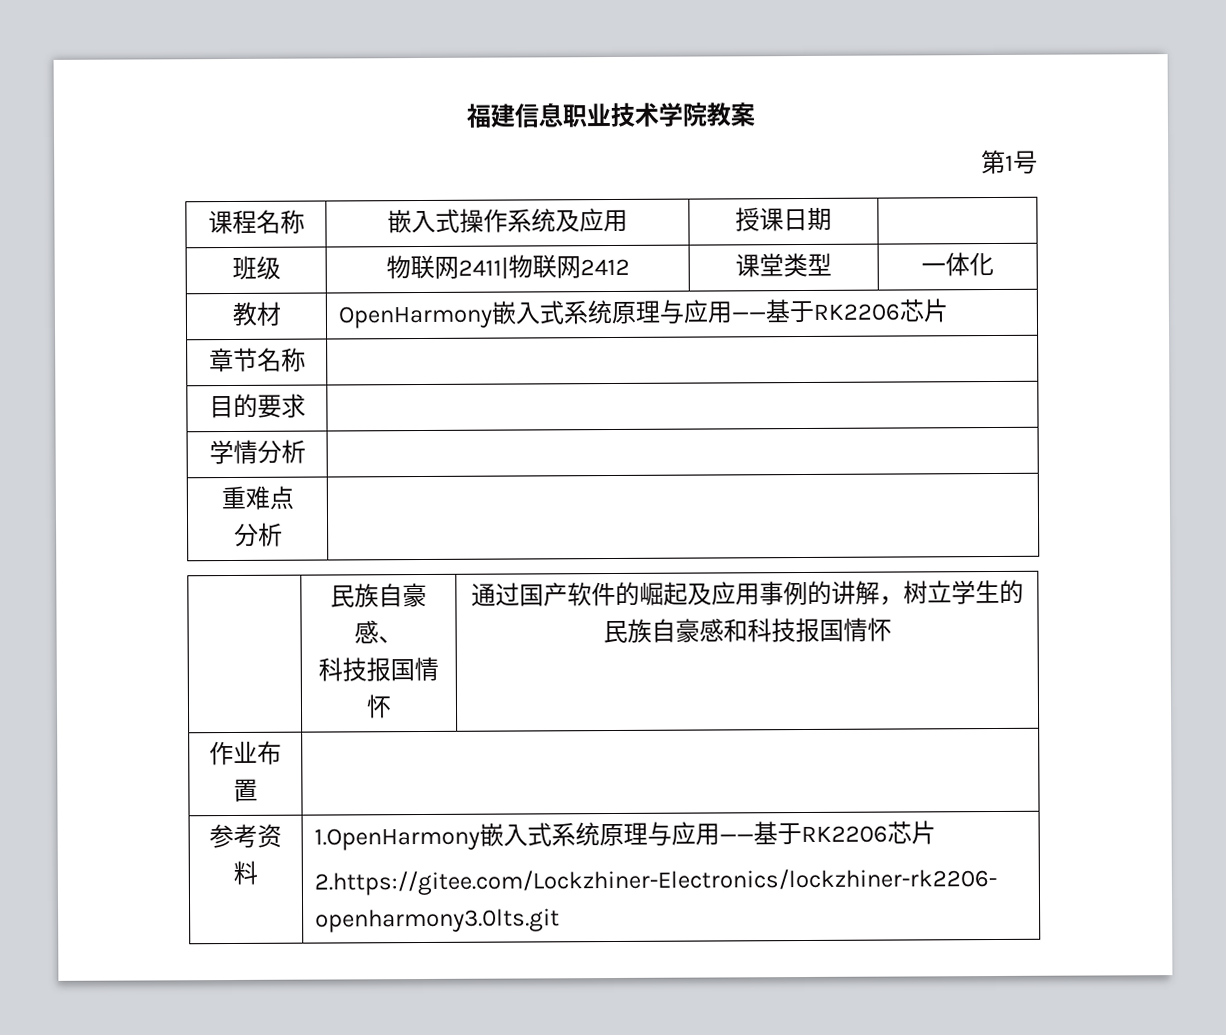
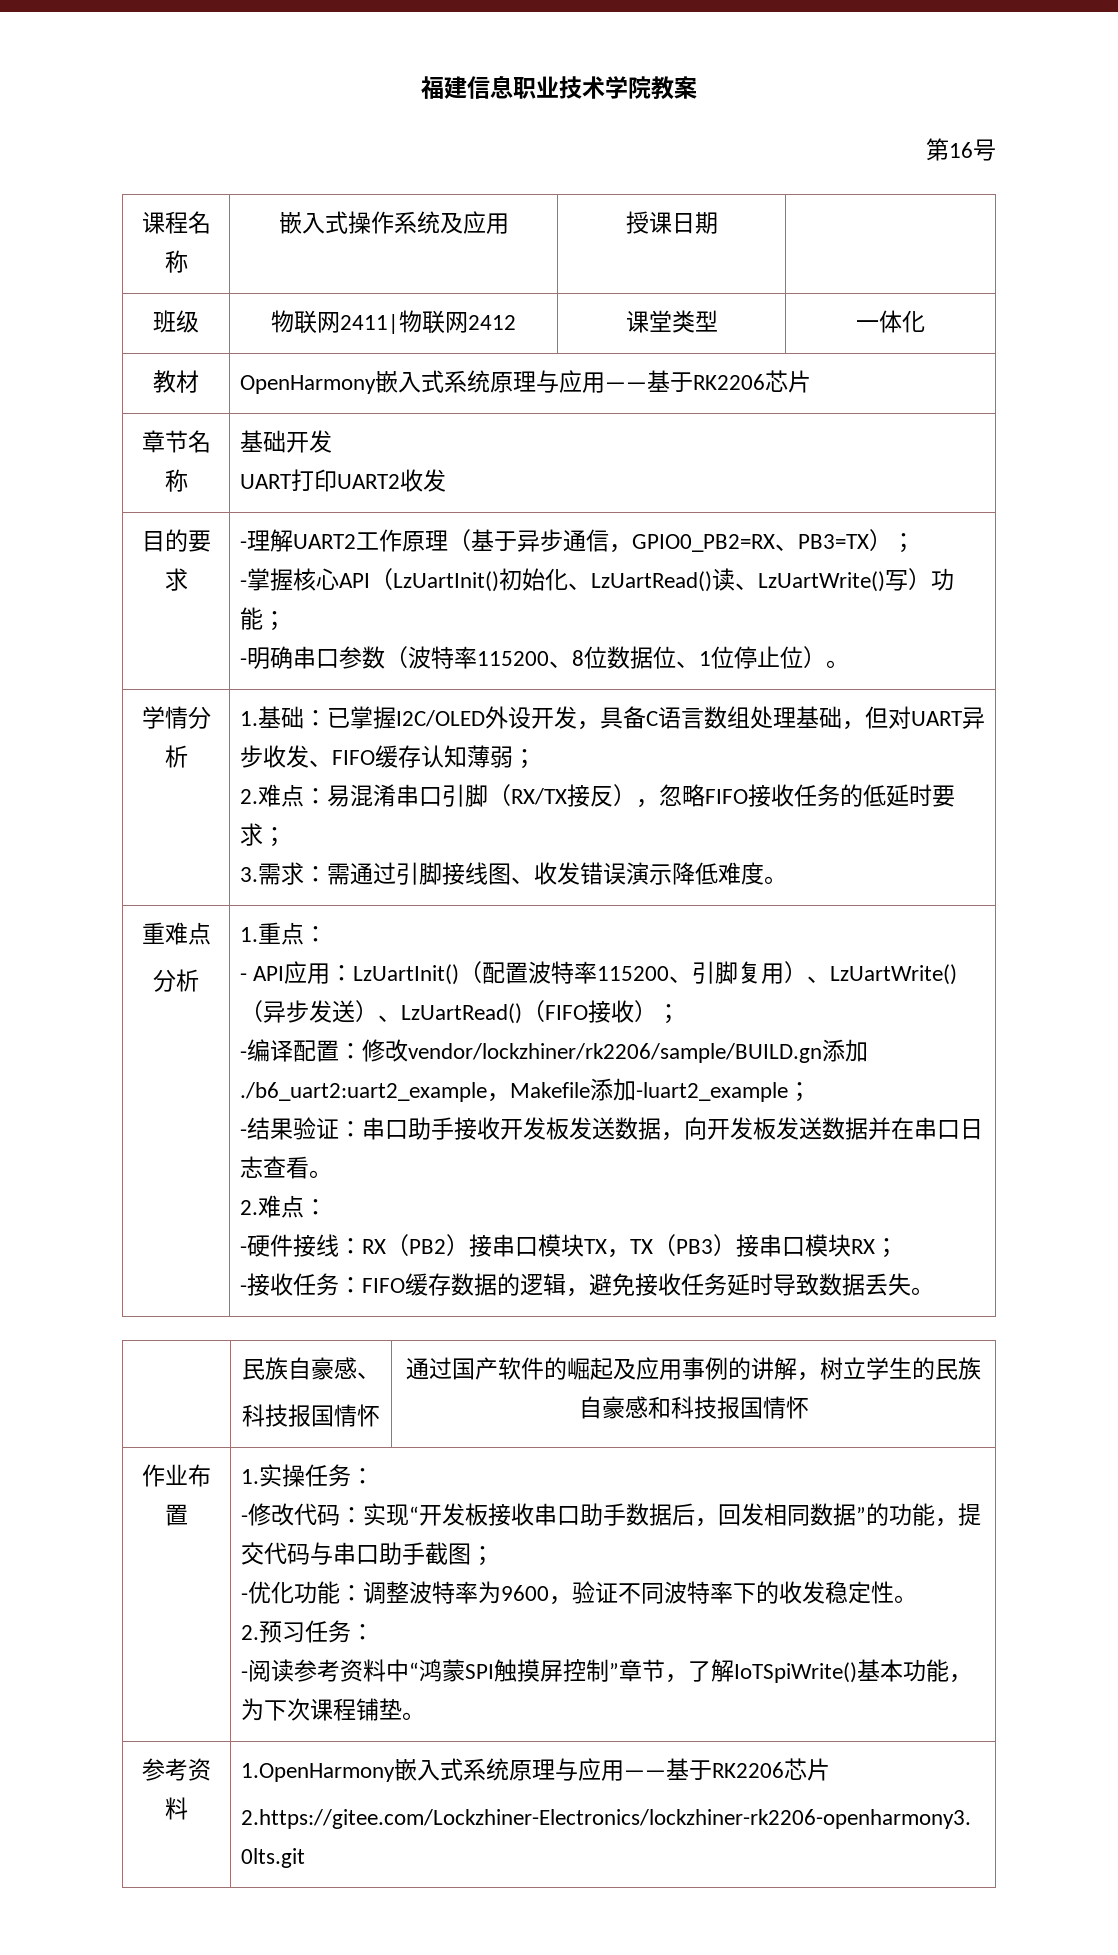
[1005,154,1014,171] 1 -> [949,142,973,158] 16
[208,393,306,419] [208,439,306,465] [220,485,294,510] [233,522,283,547] // 目的要求 | // 学情分析 | // 重难点 // 分析 | -> [239,430,332,453] [239,469,446,492] [141,529,211,552] [164,568,188,591] [239,529,915,553] [239,568,954,592] [239,607,286,631] [239,646,849,669] [141,706,211,729] [164,745,188,768] [239,706,985,730] [239,745,536,769] [239,784,955,808] [239,823,286,847] [239,862,787,885] [141,922,211,945] [153,969,199,992] [239,922,327,945] [239,961,958,985] [239,1000,680,1024] [239,1039,868,1063] [239,1078,811,1102] [239,1117,983,1141] [239,1156,332,1179] [239,1195,327,1218] [239,1234,898,1258] [239,1273,934,1297] 基础开发 // UART打印UART2收发 // 目的要求 | -理解UART2工作原理（基于异步通信，GPIO0_PB2=RX、PB3=TX）； // -掌握核心API（LzUartInit()初始化、LzUartRead()读、LzUartWrite()写）功能； // -明确串口参数（波特率115200、8位数据位、1位停止位）。 // 学情分析 | 1.基础：已掌握I2C/OLED外设开发，具备C语言数组处理基础，但对UART异步收发、FIFO缓存认知薄弱； // 2.难点：易混淆串口引脚（RX/TX接反），忽略FIFO接收任务的低延时要求； // 3.需求：需通过引脚接线图、收发错误演示降低难度。 // 重难点 // 分析 | 1.重点： // - API应用：LzUartInit()（配置波特率115200、引脚复用）、LzUartWrite()（异步发送）、LzUartRead()（FIFO接收）； // -编译配置：修改vendor/lockzhiner/rk2206/sample/BUILD.gn添加./b6_uart2:uart2_example，Makefile添加-luart2_example； // -结果验证：串口助手接收开发板发送数据，向开发板发送数据并在串口日志查看。 // 2.难点： // -硬件接线：RX（PB2）接串口模块TX，TX（PB3）接串口模块RX； // -接收任务：FIFO缓存数据的逻辑，避免接收任务延时导致数据丢失。
(258, 790) none -> [240,1464,374,1487] [240,1503,981,1527] [240,1542,494,1566] [240,1581,917,1605] [240,1620,374,1643] [240,1659,972,1683] [240,1698,425,1721] 1.实操任务： // -修改代码：实现“开发板接收串口助手数据后，回发相同数据”的功能，提交代码与串口助手截图； // -优化功能：调整波特率为9600，验证不同波特率下的收发稳定性。 // 2.预习任务： // -阅读参考资料中“鸿蒙SPI触摸屏控制”章节，了解IoTSpiWrite()基本功能，为下次课程铺垫。

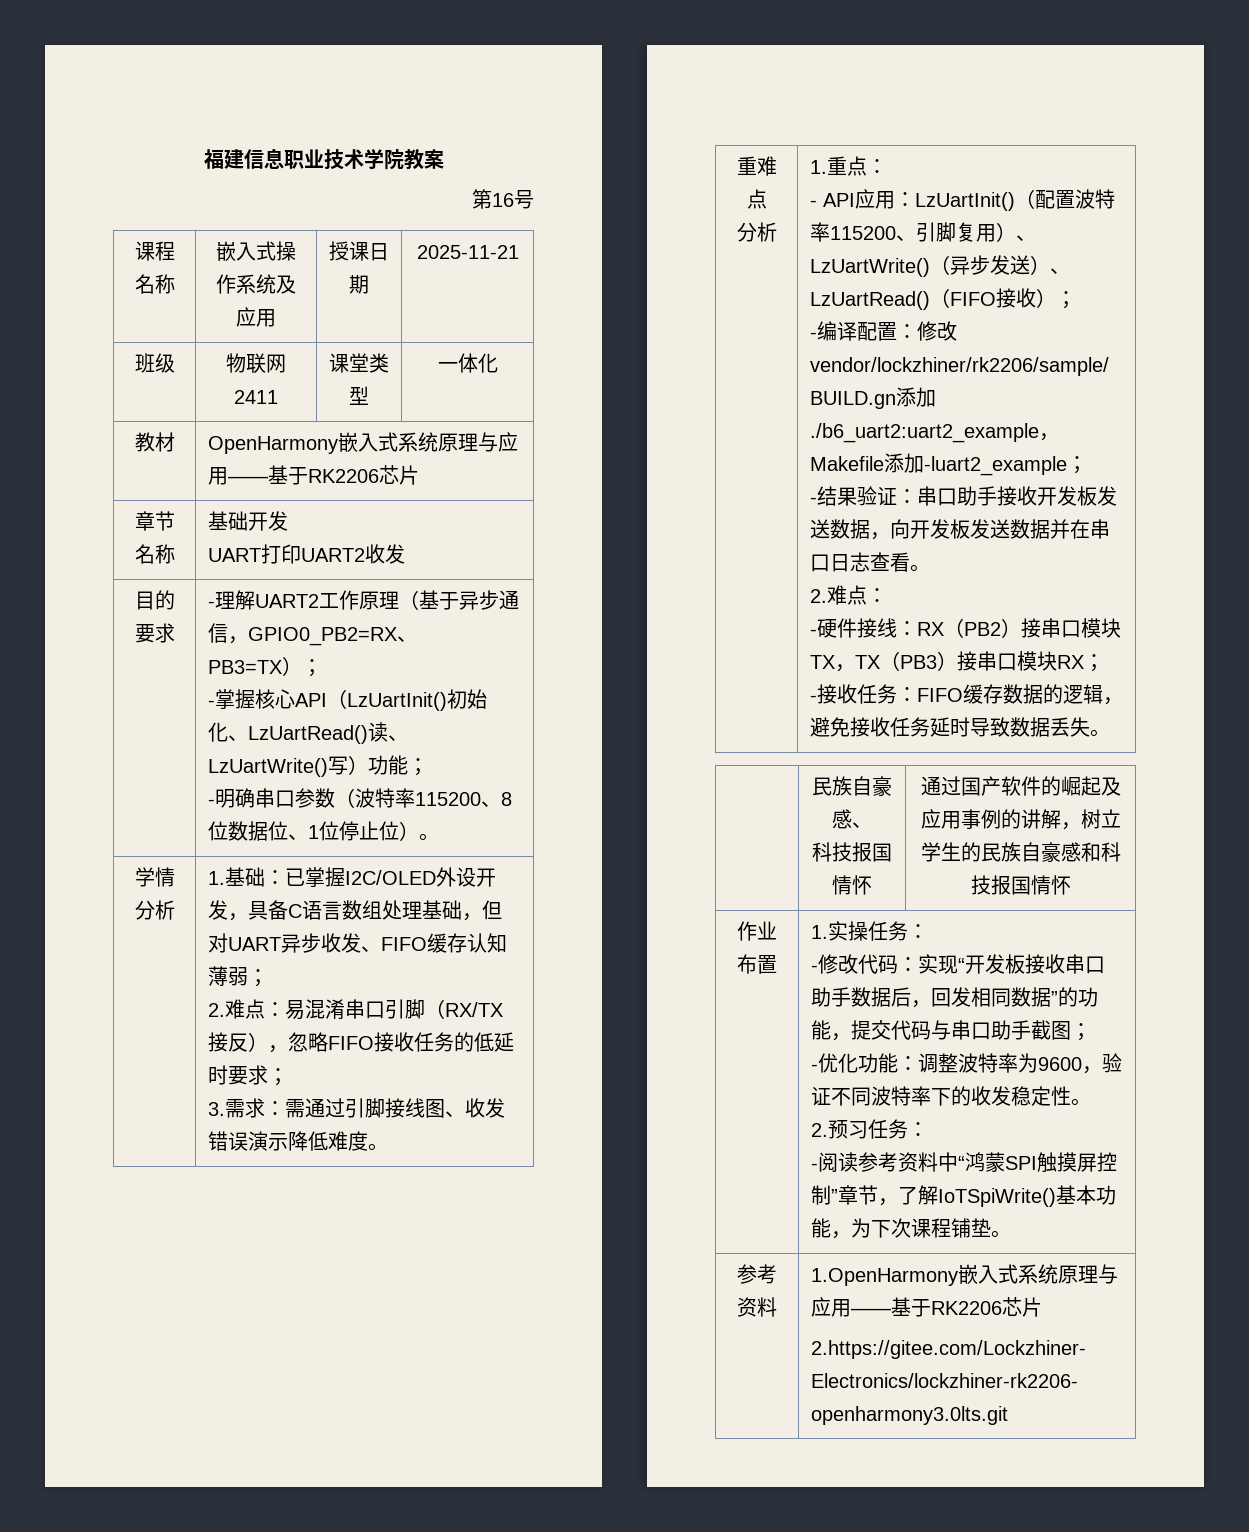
(718, 223) none -> [416,245,519,259] 2025-11-21
[340,310,516,334] 2411|物联网2412 -> [234,390,278,404] 2411

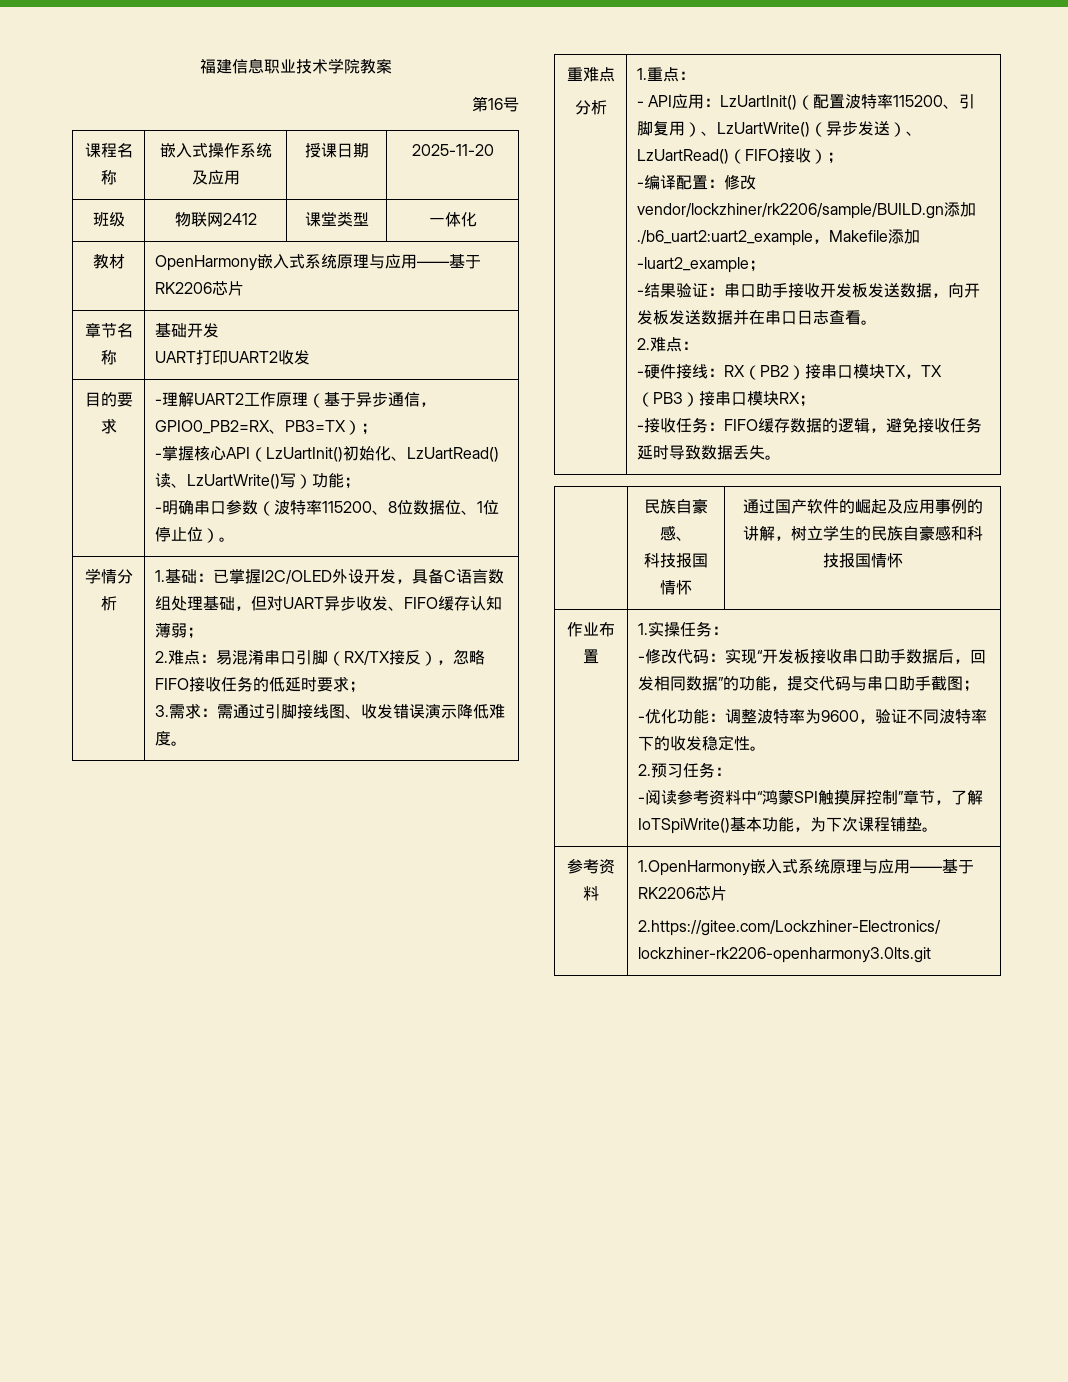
[416,245,519,259] 2025-11-21 -> [411,144,494,156] 2025-11-20
[234,390,278,404] 2411 -> [222,213,257,225] 2412

